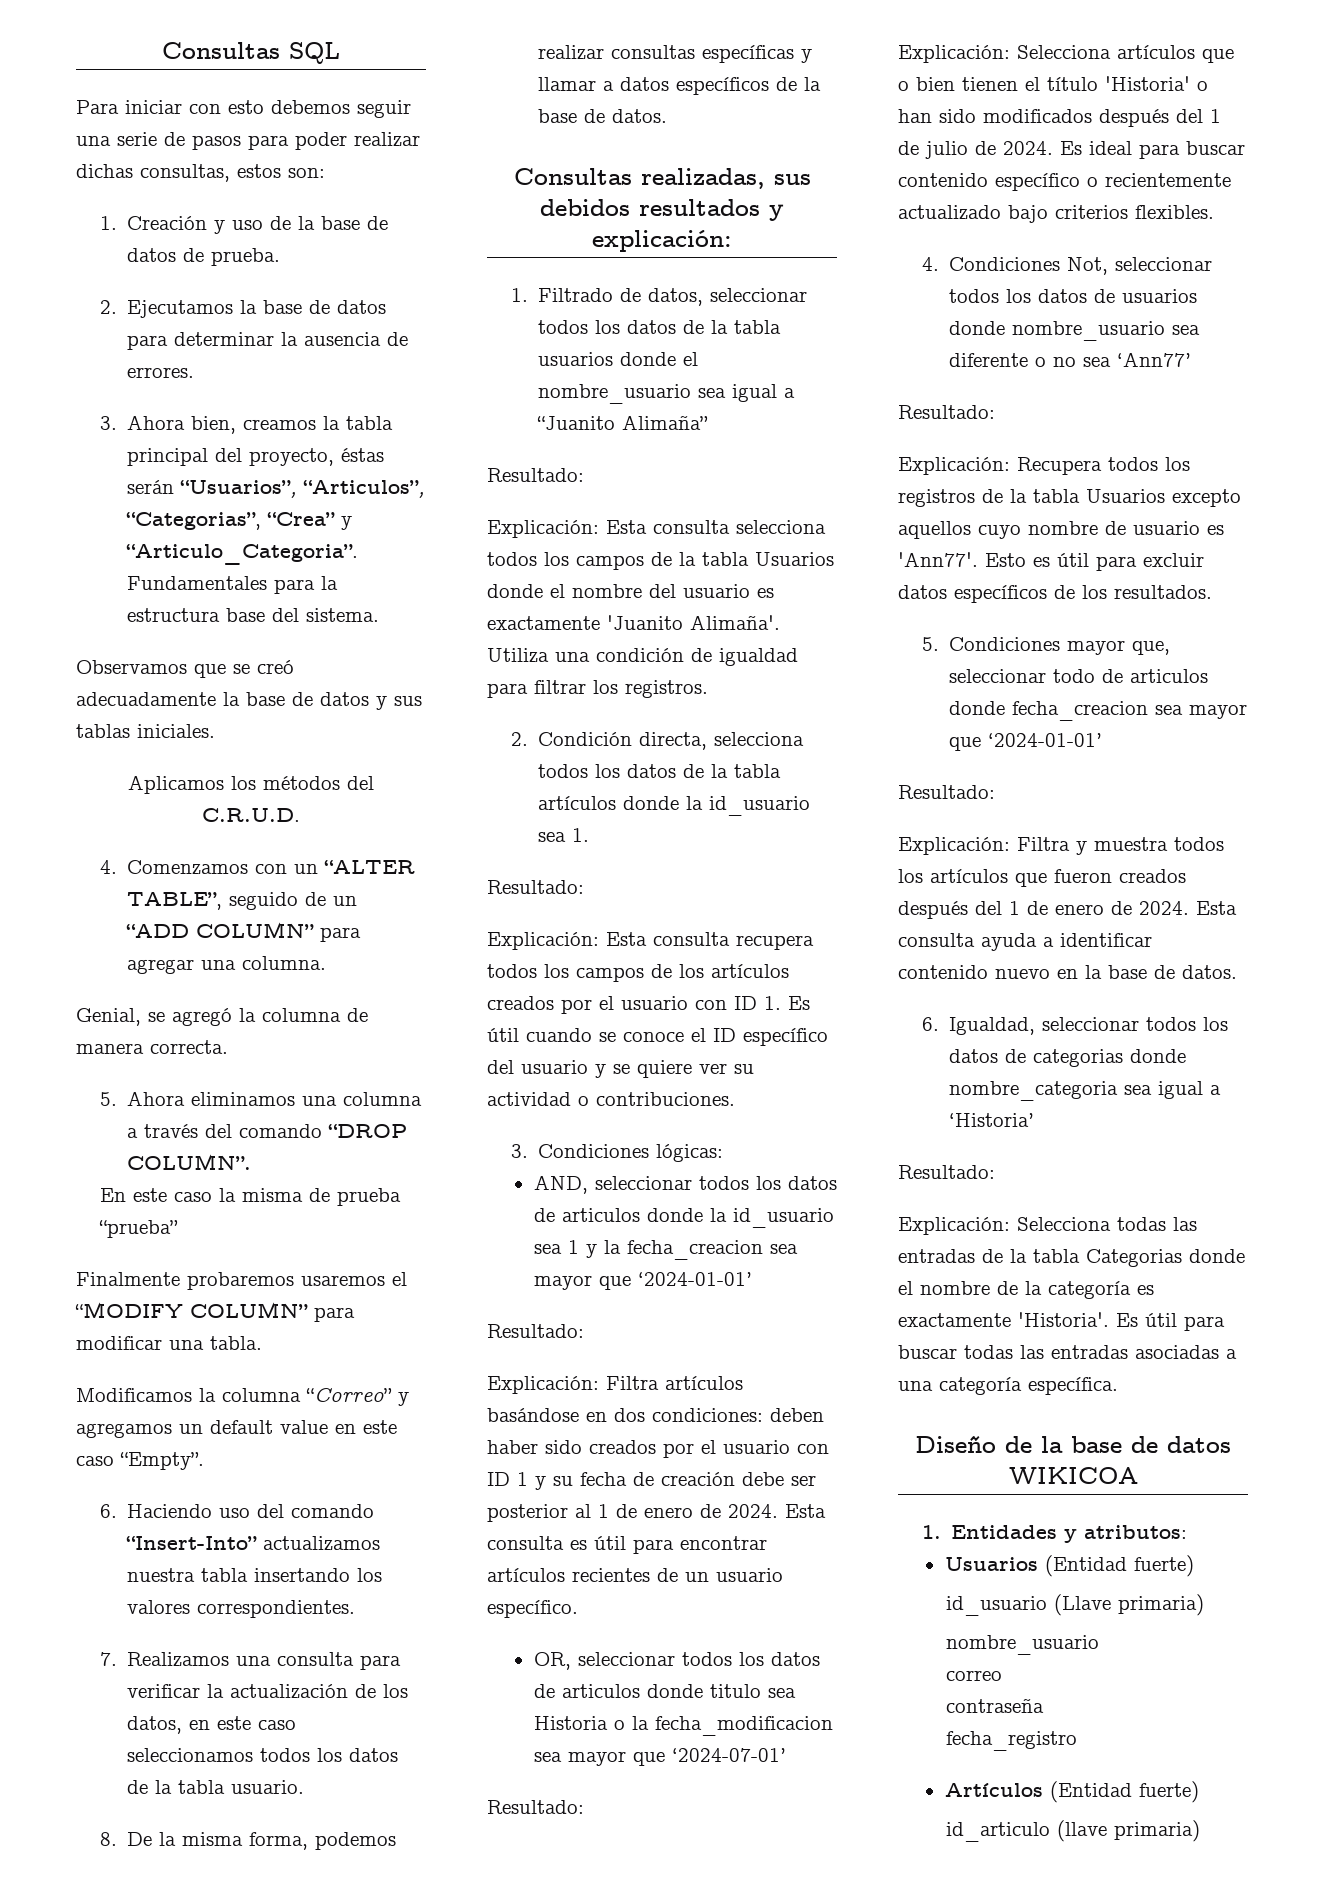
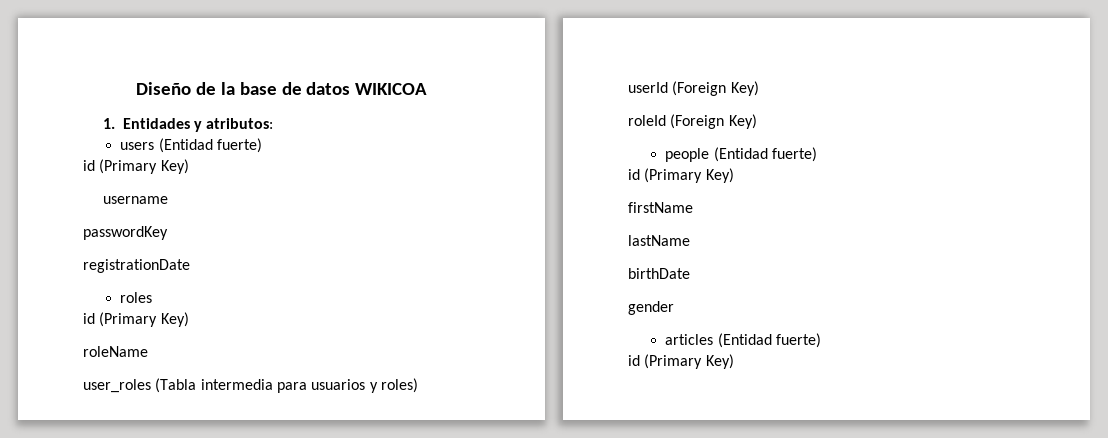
[162,42,340,64] [76,100,411,118] [76,132,420,150] [76,164,325,182] [100,216,389,234] [127,248,281,266] [100,300,387,318] [127,332,409,350] [127,367,195,378] [100,415,394,434] [127,448,385,466] [127,480,426,498] [126,512,353,530] [126,544,359,565] [127,576,339,594] [127,608,380,622] [76,660,294,678] [76,692,422,710] [76,724,215,738] [128,775,374,794] [202,808,300,822] [100,860,416,875] [127,892,358,910] [126,922,362,942] [127,956,327,974] [76,1008,368,1026] [76,1040,228,1054] [100,1091,423,1106] [127,1124,408,1138] [127,1154,252,1170] [100,1188,402,1206] [99,1220,179,1238] [76,1272,407,1290] [75,1302,355,1322] [76,1336,262,1350] [76,1388,409,1406] [76,1420,397,1438] [76,1452,204,1470] [100,1504,375,1518] [126,1536,381,1551] [127,1568,383,1582] [127,1600,356,1618] [100,1652,402,1670] [127,1684,409,1699] [127,1716,297,1734] [127,1748,399,1762] [127,1780,305,1794] [100,1832,397,1850] [538,45,813,63] [538,77,822,95] [538,109,668,123] [513,168,811,189] [540,199,784,221] [592,230,732,252] [511,288,808,306] [538,320,782,334] [538,352,699,366] [538,384,796,404] [537,415,709,430] [487,468,584,482] [487,520,826,538] [487,552,834,570] [487,584,774,598] [487,615,780,630] [487,648,798,666] [487,680,708,698] [511,732,805,750] [538,764,782,778] [538,796,811,816] [538,828,590,842] [487,880,584,894] [487,932,814,950] [487,964,789,982] [487,996,810,1014] [487,1028,828,1046] [487,1060,754,1078] [487,1092,735,1106] [511,1144,724,1162] [533,1175,837,1194] [533,1208,834,1228] [533,1240,798,1260] [533,1272,752,1290] [487,1324,584,1338] [487,1376,743,1394] [487,1408,824,1422] [487,1440,829,1458] [487,1472,816,1490] [487,1504,826,1522] [487,1536,767,1554] [487,1568,783,1582] [487,1600,578,1618] [533,1652,820,1670] [533,1684,796,1698] [533,1716,833,1736] [533,1748,786,1766] [487,1800,584,1814] [898,45,1234,63] [898,76,1208,91] [898,109,1221,127] [898,141,1245,159] [898,173,1231,191] [898,205,1214,223] [922,257,1213,275] [949,289,1198,303] [949,321,1201,341] [949,352,1192,367] [898,405,995,419] [898,457,1190,475] [898,489,1241,507] [898,521,1224,539] [898,552,1204,571] [898,585,1212,603] [922,637,1171,655] [949,669,1209,683] [949,701,1248,721] [949,733,1103,751] [898,785,995,799] [898,837,1224,855] [898,869,1186,887] [898,901,1237,919] [898,933,1152,951] [898,965,1237,979] [922,1017,1229,1035] [949,1049,1187,1067] [949,1081,1222,1101] [949,1113,1035,1127] [898,1165,995,1179] [898,1217,1197,1235] [898,1249,1245,1267] [898,1281,1154,1299] [898,1312,1225,1331] [898,1345,1237,1359] [898,1377,1118,1395] Consultas SQL // Para iniciar con esto debemos seguir una serie de pasos para poder realizar dichas consultas, estos son: // 1. Creación y uso de la base de datos de prueba. // 2. Ejecutamos la base de datos para determinar la ausencia de errores. // 3. Ahora bien, creamos la tabla principal del proyecto, éstas serán “Usuarios”, “Articulos”, “Categorias”, “Crea” y “Articulo_Categoria”. Fundamentales para la estructura base del sistema. // Observamos que se creó adecuadamente la base de datos y sus tablas iniciales. // Aplicamos los métodos del C.R.U.D. // 4. Comenzamos con un “ALTER TABLE”, seguido de un “ADD COLUMN” para agregar una columna. // Genial, se agregó la columna de manera correcta. // 5. Ahora eliminamos una columna a través del comando “DROP COLUMN”. // En este caso la misma de prueba “prueba” // Finalmente probaremos usaremos el “MODIFY COLUMN” para modificar una tabla. // Modificamos la columna “Correo” y agregamos un default value en este caso “Empty”. // 6. Haciendo uso del comando “Insert-Into” actualizamos nuestra tabla insertando los valores correspondientes. // 7. Realizamos una consulta para verificar la actualización de los datos, en este caso seleccionamos todos los datos de la tabla usuario. // 8. De la misma forma, podemos realizar consultas específicas y llamar a datos específicos de la base de datos. // Consultas realizadas, sus debidos resultados y explicación: // 1. Filtrado de datos, seleccionar todos los datos de la tabla usuarios donde el nombre_usuario sea igual a “Juanito Alimaña” // Resultado: // Explicación: Esta consulta selecciona todos los campos de la tabla Usuarios donde el nombre del usuario es exactamente 'Juanito Alimaña'. Utiliza una condición de igualdad para filtrar los registros. // 2. Condición directa, selecciona todos los datos de la tabla artículos donde la id_usuario sea 1. // Resultado: // Explicación: Esta consulta recupera todos los campos de los artículos creados por el usuario con ID 1. Es útil cuando se conoce el ID específico del usuario y se quiere ver su actividad o contribuciones. // 3. Condiciones lógicas: // AND, seleccionar todos los datos de articulos donde la id_usuario sea 1 y la fecha_creacion sea mayor que ‘2024-01-01’ // Resultado: // Explicación: Filtra artículos basándose en dos condiciones: deben haber sido creados por el usuario con ID 1 y su fecha de creación debe ser posterior al 1 de enero de 2024. Esta consulta es útil para encontrar artículos recientes de un usuario específico. // OR, seleccionar todos los datos de articulos donde titulo sea Historia o la fecha_modificacion sea mayor que ‘2024-07-01’ // Resultado: // Explicación: Selecciona artículos que o bien tienen el título 'Historia' o han sido modificados después del 1 de julio de 2024. Es ideal para buscar contenido específico o recientemente actualizado bajo criterios flexibles. // 4. Condiciones Not, seleccionar todos los datos de usuarios donde nombre_usuario sea diferente o no sea ‘Ann77’ // Resultado: // Explicación: Recupera todos los registros de la tabla Usuarios excepto aquellos cuyo nombre de usuario es 'Ann77'. Esto es útil para excluir datos específicos de los resultados. // 5. Condiciones mayor que, seleccionar todo de articulos donde fecha_creacion sea mayor que ‘2024-01-01’ // Resultado: // Explicación: Filtra y muestra todos los artículos que fueron creados después del 1 de enero de 2024. Esta consulta ayuda a identificar contenido nuevo en la base de datos. // 6. Igualdad, seleccionar todos los datos de categorias donde nombre_categoria sea igual a ‘Historia’ // Resultado: // Explicación: Selecciona todas las entradas de la tabla Categorias donde el nombre de la categoría es exactamente 'Historia'. Es útil para buscar todas las entradas asociadas a una categoría específica. // -> (135, 88) none
[944,1555,1194,1577] [946,1594,1205,1616] [946,1635,1100,1655] [946,1670,1003,1681] [946,1698,1045,1713] [946,1731,1078,1751] [944,1781,1199,1803] [946,1820,1201,1842] Usuarios (Entidad fuerte) // id_usuario (Llave primaria) // nombre_usuario // correo // contraseña // fecha_registro // Artículos (Entidad fuerte) // id_articulo (llave primaria) -> [120,138,262,153] [83,159,189,174] [102,196,168,204] [83,226,168,240] [83,259,190,273] [120,292,153,303] [83,312,189,327] [83,346,148,357] [83,378,418,393] [628,81,759,96] [628,114,757,129] [665,147,817,162] [628,168,734,183] [628,202,693,213] [628,235,690,246] [628,268,690,279] [628,301,674,315] [665,333,821,348] [628,354,734,369] users (Entidad fuerte) // id (Primary Key) // username // passwordKey // registrationDate // roles // id (Primary Key) // roleName // user_roles (Tabla intermedia para usuarios y roles) // userId (Foreign Key) // roleId (Foreign Key) // people (Entidad fuerte) // id (Primary Key) // firstName // lastName // birthDate // gender // articles (Entidad fuerte) // id (Primary Key)

